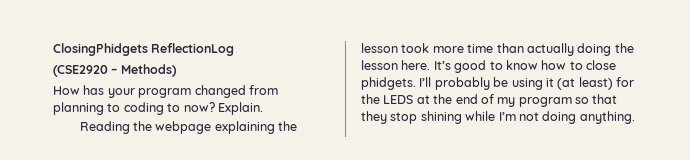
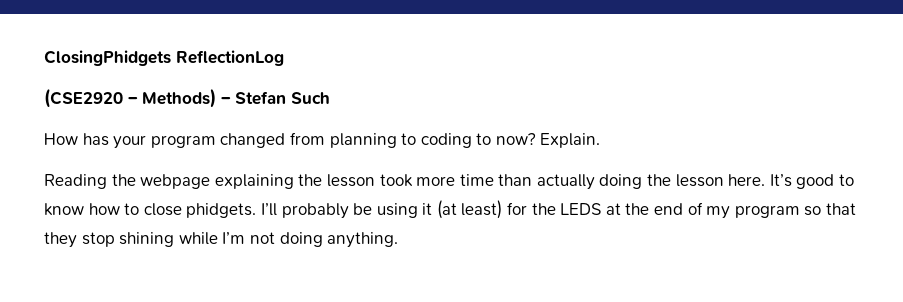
(177, 70) none -> [220,91,330,105] – Stefan Such

